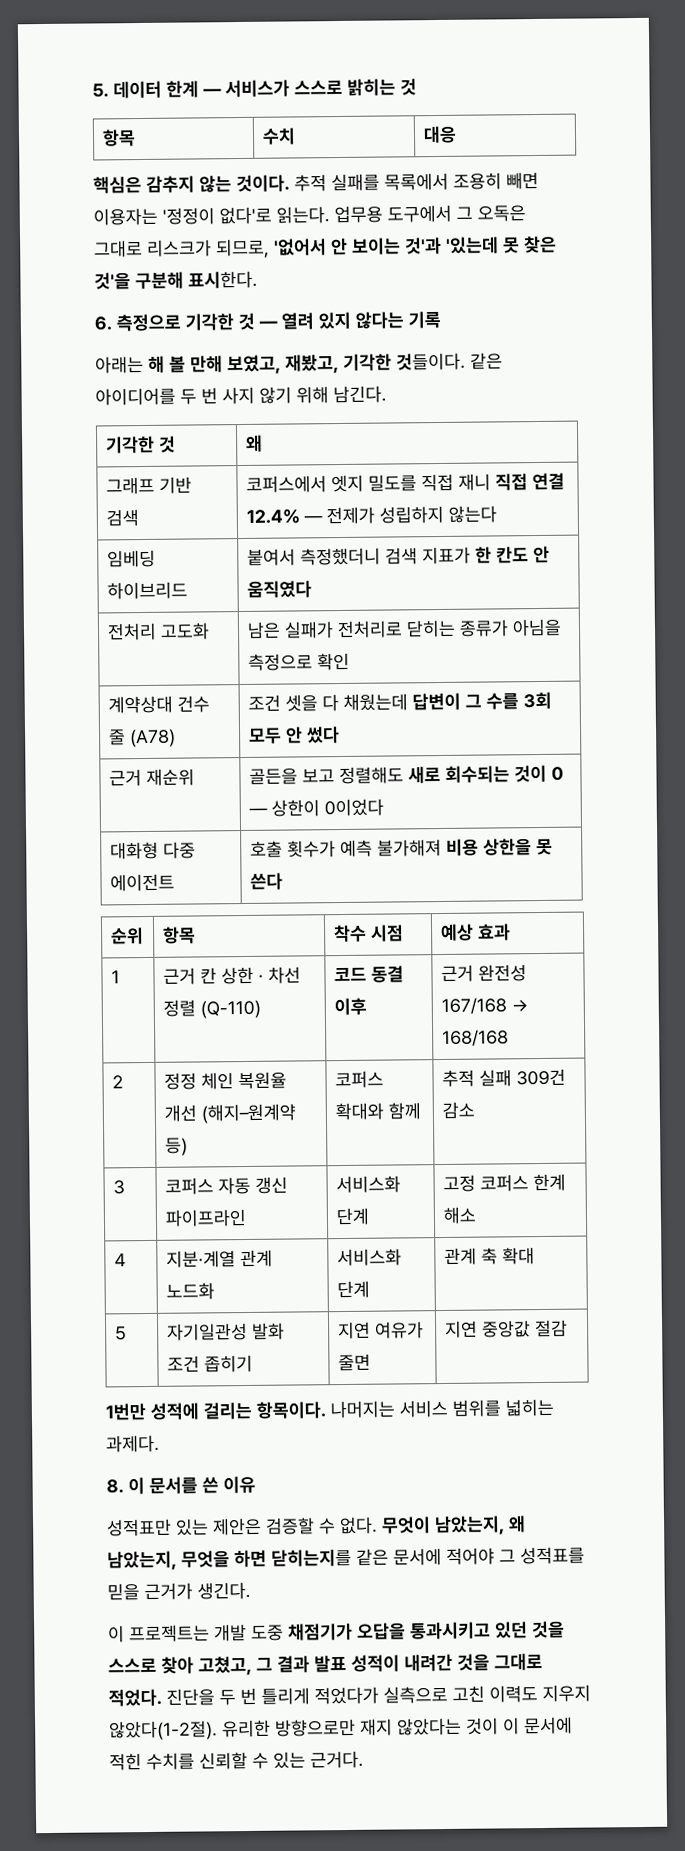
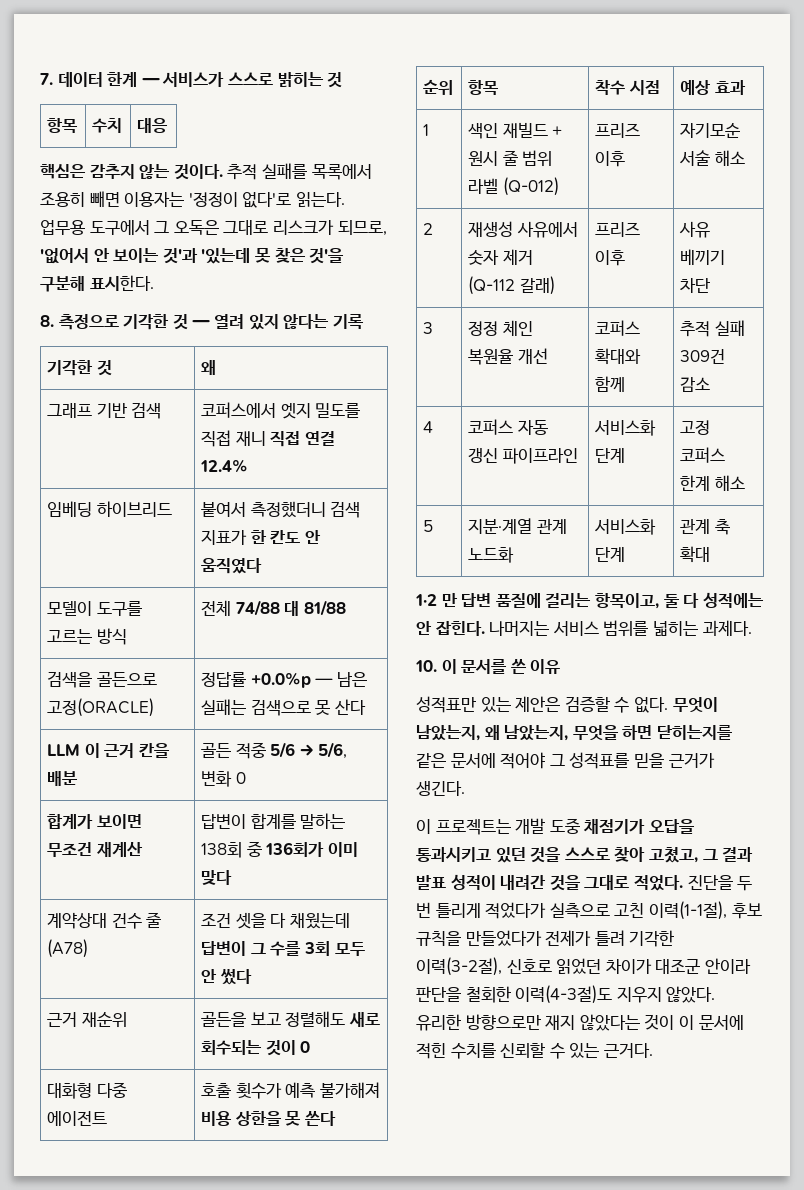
[92,83,109,98] 5. -> [40,73,53,85] 7.
[94,316,112,331] 6. -> [40,315,54,327] 8.
[95,352,503,375] [95,385,387,406] // 아래는 해 볼 만해 보였고, 재봤고, 기각한 것들이다. 같은 아이디어를 두 번 사지 않기 위해 남긴다. -> (364, 321) none
[302,505,497,525] — 전제가 성립하지 않는다 -> (249, 466) none
[106,622,210,641] [246,618,562,639] [247,652,350,671] 전처리 고도화 | 남은 실패가 전처리로 닫히는 종류가 아님을 측정으로 확인 -> [47,601,142,616] [47,628,127,645] [201,600,346,616] [47,671,157,688] [47,698,155,717] [201,672,367,688] [201,699,366,716] [47,743,170,758] [47,771,79,786] [201,742,347,759] [201,771,246,787] [47,814,142,829] [47,842,143,857] [201,813,346,829] [201,841,358,858] [201,870,233,885] 모델이 도구를 고르는 방식 | 전체 74/88 대 81/88 // 검색을 골든으로 고정(ORACLE) | 정답률 +0.0%p — 남은 실패는 검색으로 못 산다 // LLM 이 근거 칸을 배분 | 골든 적중 5/6 → 5/6, 변화 0 // 합계가 보이면 무조건 재계산 | 답변이 합계를 말하는 138회 중 136회가 이미 맞다
[247,798,384,817] — 상한이 0이었다 -> (311, 1047) none
[162,966,301,985] [162,999,261,1019] [333,965,404,983] [333,997,367,1016] [440,964,527,983] [440,997,528,1015] [441,1029,509,1047] [111,1075,124,1089] 근거 칸 상한 · 차선 정렬 (Q-110) | 코드 동결 이후 | 근거 완전성 167/168 → 168/168 // 2 -> [468,122,563,139] [468,150,553,167] [468,177,559,196] [595,123,641,138] [595,151,626,167] [680,123,741,138] [679,150,745,166] [423,223,434,235] [468,221,578,238] [468,249,533,265] [468,276,555,295] [595,222,641,237] [595,250,626,266] [679,221,711,238] [680,249,726,265] [680,278,711,293] [423,322,434,334] 색인 재빌드 + 원시 줄 범위 라벨 (Q-012) | 프리즈 이후 | 자기모순 서술 해소 // 2 | 재생성 사유에서 숫자 제거 (Q-112 갈래) | 프리즈 이후 | 사유 베끼기 차단 // 3
[200,1103,296,1124] [164,1137,188,1156] (해지–원계약 등) -> (548, 356) none
[112,1180,125,1195] 3 -> [423,421,434,433] 4
[113,1253,126,1267] 4 -> [423,520,434,532] 5
[114,1326,127,1341] [166,1322,285,1341] [166,1354,253,1373] [337,1321,424,1340] [337,1353,371,1372] [444,1319,568,1338] [105,1401,326,1421] // 5 | 자기일관성 발화 조건 좁히기 | 지연 여유가 줄면 | 지연 중앙값 절감 // 1번만 성적에 걸리는 항목이다. -> [415,592,764,609] [416,621,485,636] // 1·2 만 답변 품질에 걸리는 항목이고, 둘 다 성적에는 안 잡힌다.
[106,1479,124,1494] 8. -> [415,660,437,672] 10.
[489,1684,591,1703] [109,1720,218,1741] 이력도 지우지 않았다(1-2절). -> [648,901,762,920] [416,930,675,947] [416,957,751,976] [416,985,716,1004] 이력(1-1절), 후보 규칙을 만들었다가 전제가 틀려 기각한 이력(3-2절), 신호로 읽었던 차이가 대조군 안이라 판단을 철회한 이력(4-3절)도 지우지 않았다.

